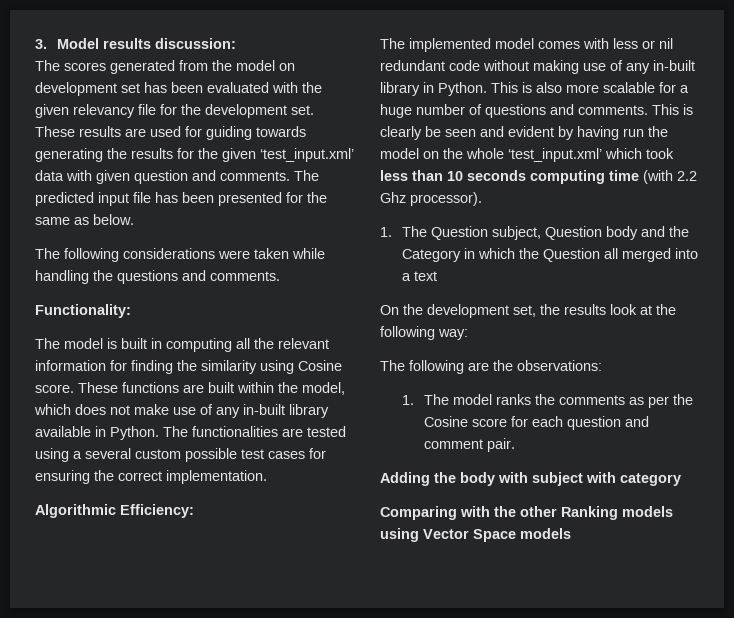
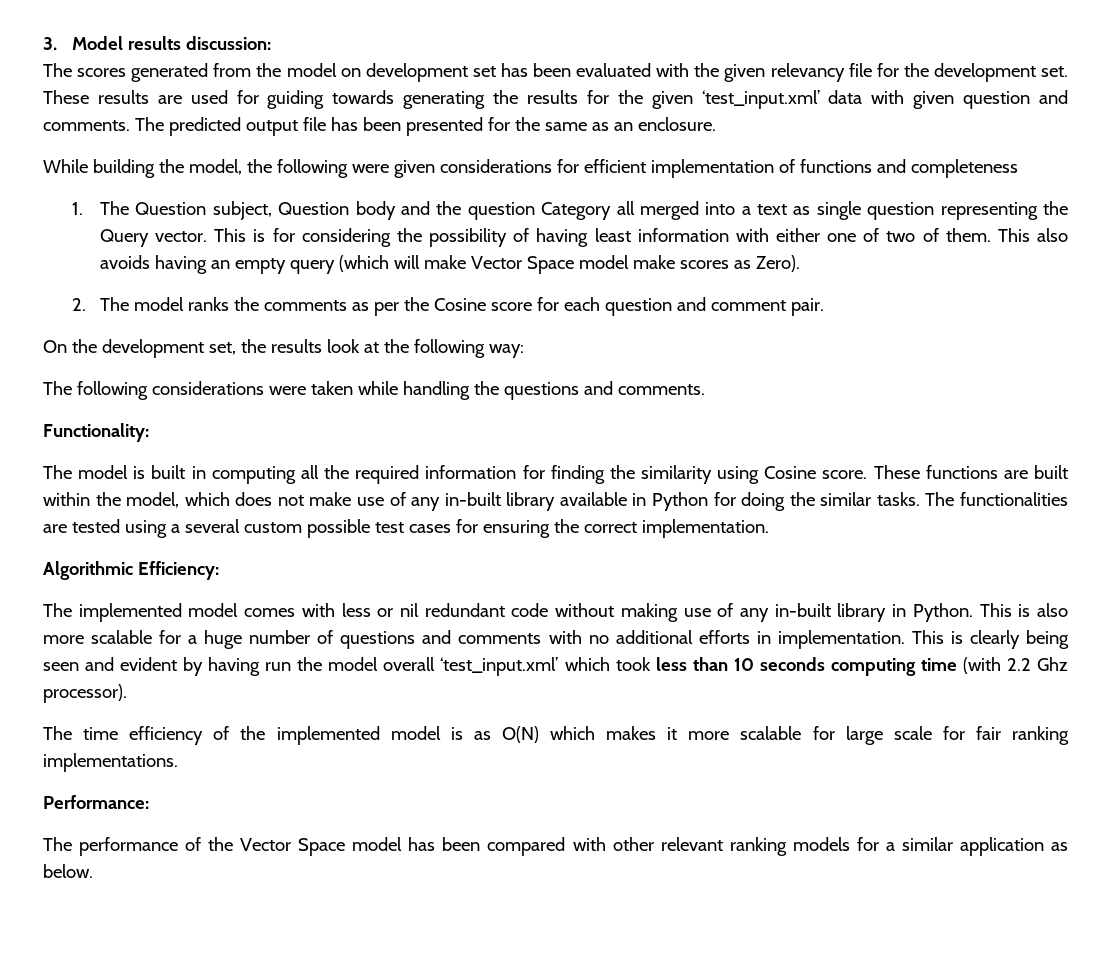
[98,192,129,206] input -> [245,120,298,136] output
[93,214,134,225] below. -> [613,117,716,131] [43,159,1018,178] [71,201,1069,220] [100,228,1068,247] [100,255,800,274] [71,297,824,316] [43,339,524,358] an enclosure. // While building the model, the following were given considerations for efficient implementation of functions and completeness // 1. The Question subject, Question body and the question Category all merged into a text as single question representing the Query vector. This is for considering the possibility of having least information with either one of two of them. This also avoids having an empty query (which will make Vector Space model make scores as Zero). // 2. The model ranks the comments as per the Cosine score for each question and comment pair. // On the development set, the results look at the following way:
[278,338,329,349] relevant -> [355,465,420,484] required
[110,426,159,440] Python. -> [651,492,920,511] Python for doing the similar tasks.
[578,105,648,115] comments. -> [458,630,905,649] comments with no additional efforts in implementation.
[425,126,441,137] be -> [1026,630,1070,649] being
[423,148,504,159] on the whole -> [383,657,436,671] overall
[380,226,689,240] [401,248,698,262] [401,271,437,281] [380,304,676,318] [380,326,468,340] [380,360,602,374] [401,394,693,408] [423,416,649,430] [423,438,515,452] [380,472,681,486] [380,506,673,520] [380,528,571,542] 1. The Question subject, Question body and the Category in which the Question all merged into a text // On the development set, the results look at the following way: // The following are the observations: // 1. The model ranks the comments as per the Cosine score for each question and comment pair. // Adding the body with subject with category // Comparing with the other Ranking models using Vector Space models -> [43,726,1070,745] [43,753,178,772] [43,795,149,809] [43,837,1069,856] [43,864,93,878] The time efficiency of the implemented model is as O(N) which makes it more scalable for large scale for fair ranking implementations. // Performance: // The performance of the Vector Space model has been compared with other relevant ranking models for a similar application as below.

